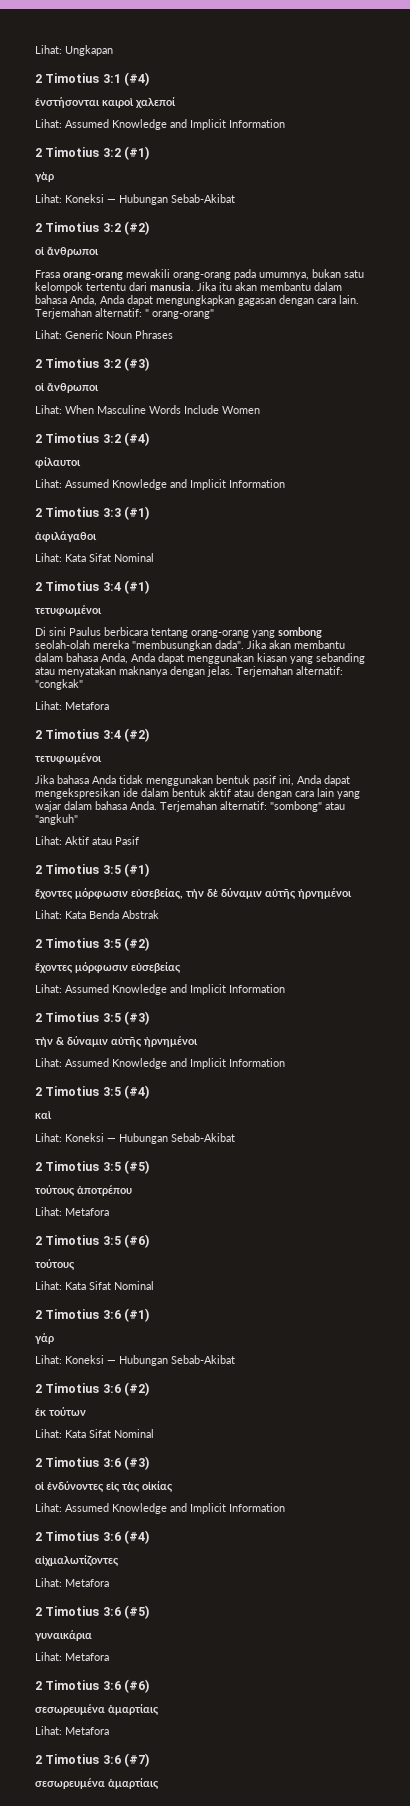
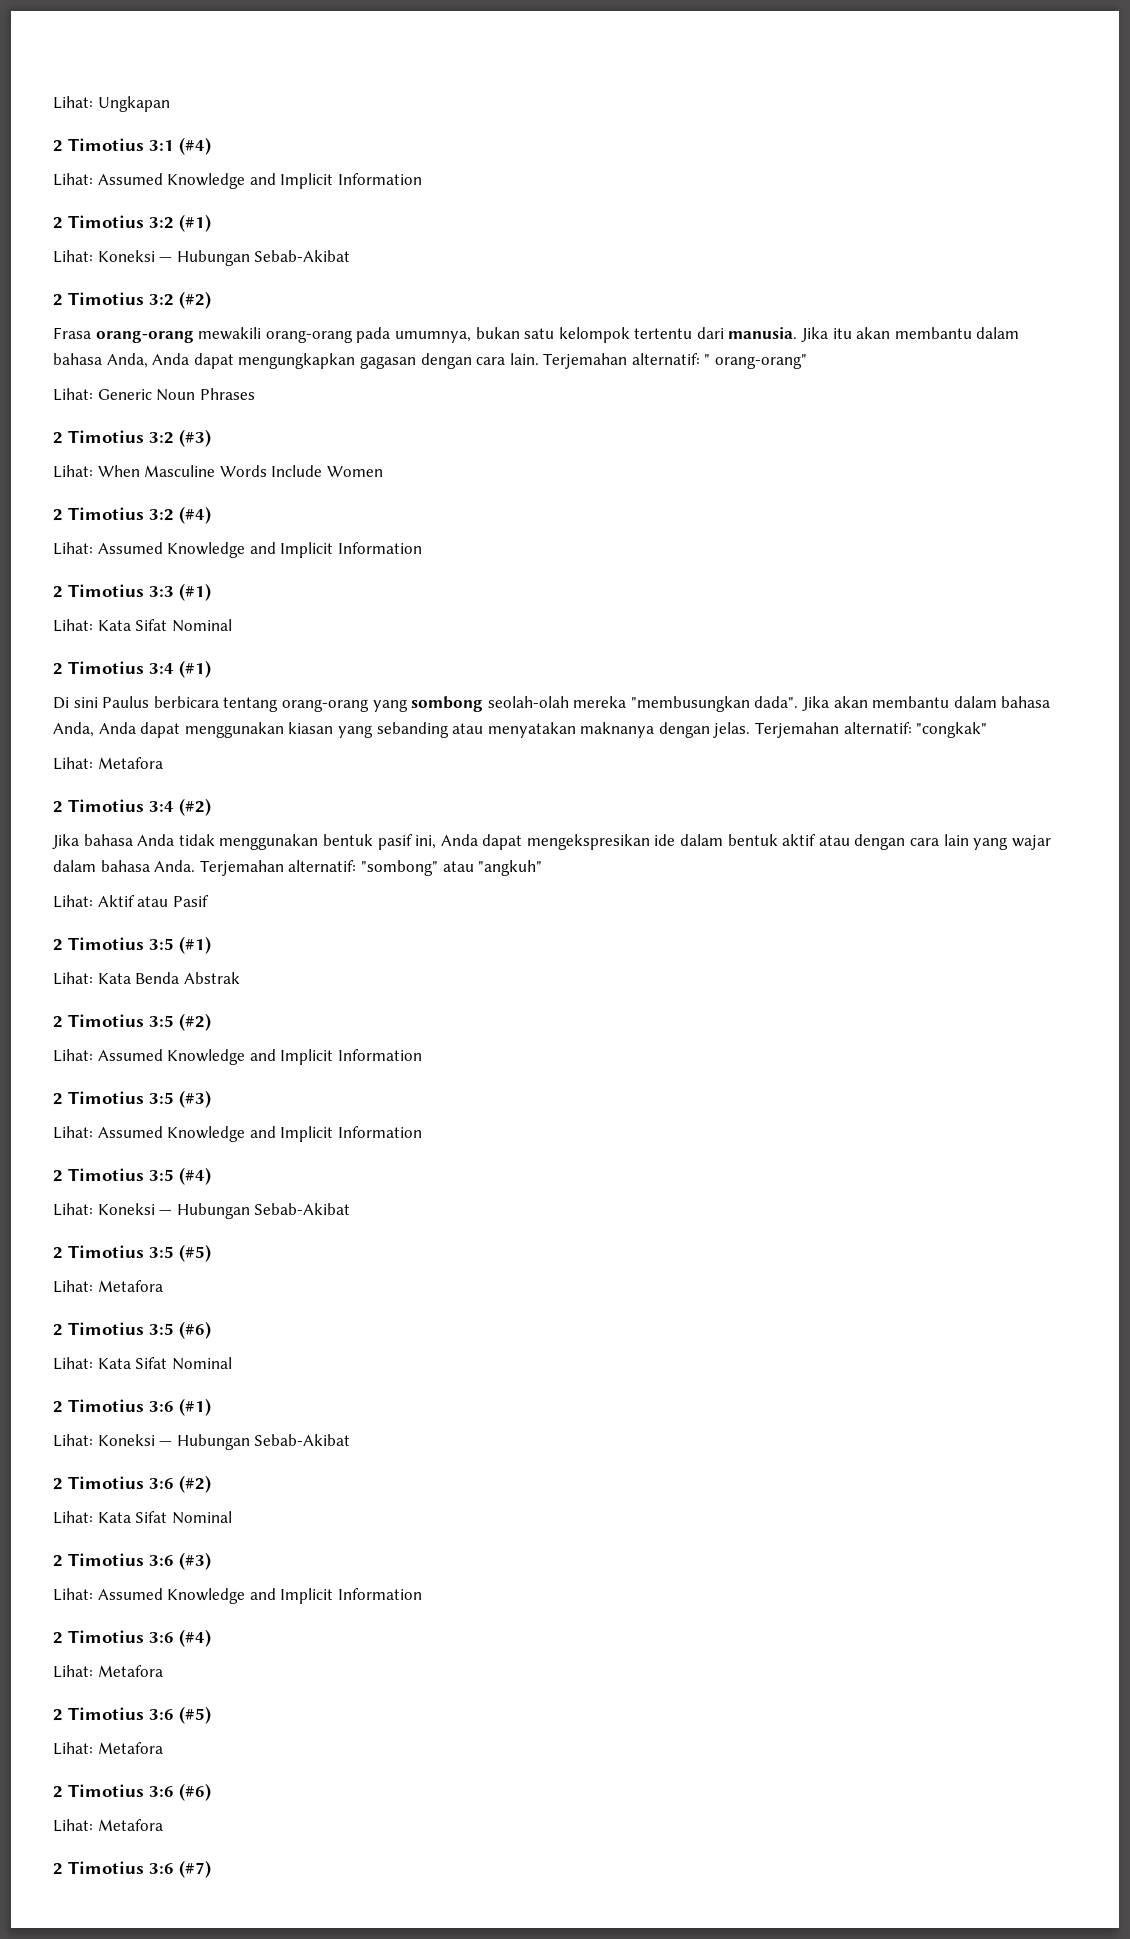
[35,97,176,108] // ἐνστήσονται καιροὶ χαλεποί -> (211, 146) none
[35,172,54,182] // γὰρ -> (211, 223) none
[35,247,99,257] // οἱ ἄνθρωποι -> (211, 300) none
[35,383,99,393] // οἱ ἄνθρωποι -> (211, 438) none
[35,457,81,468] // φίλαυτοι -> (211, 515) none
[35,531,97,542] // ἀφιλάγαθοι -> (211, 592) none
[35,605,102,616] // τετυφωμένοι -> (211, 669) none
[35,753,102,764] // τετυφωμένοι -> (211, 807) none
[35,888,352,899] // ἔχοντες μόρφωσιν εὐσεβείας, τὴν δὲ δύναμιν αὐτῆς ἠρνημένοι -> (211, 945) none
[35,962,181,973] // ἔχοντες μόρφωσιν εὐσεβείας -> (211, 1022) none
[35,1036,198,1047] // τὴν & δύναμιν αὐτῆς ἠρνημένοι -> (211, 1099) none
[35,1111,52,1119] // καὶ -> (211, 1176) none
[35,1185,132,1196] // τούτους ἀποτρέπου -> (211, 1253) none
[35,1259,75,1270] // τούτους -> (211, 1330) none
[35,1333,54,1344] // γάρ -> (211, 1407) none
[35,1407,86,1416] // ἐκ τούτων -> (211, 1484) none
[35,1481,173,1492] // οἱ ἐνδύνοντες εἰς τὰς οἰκίας -> (211, 1561) none
[35,1555,119,1567] // αἰχμαλωτίζοντες -> (211, 1638) none
[35,1630,92,1641] // γυναικάρια -> (211, 1715) none
[35,1704,159,1715] // σεσωρευμένα ἁμαρτίαις -> (211, 1792) none
[35,1778,159,1789] // σεσωρευμένα ἁμαρτίαις -> (211, 1869) none

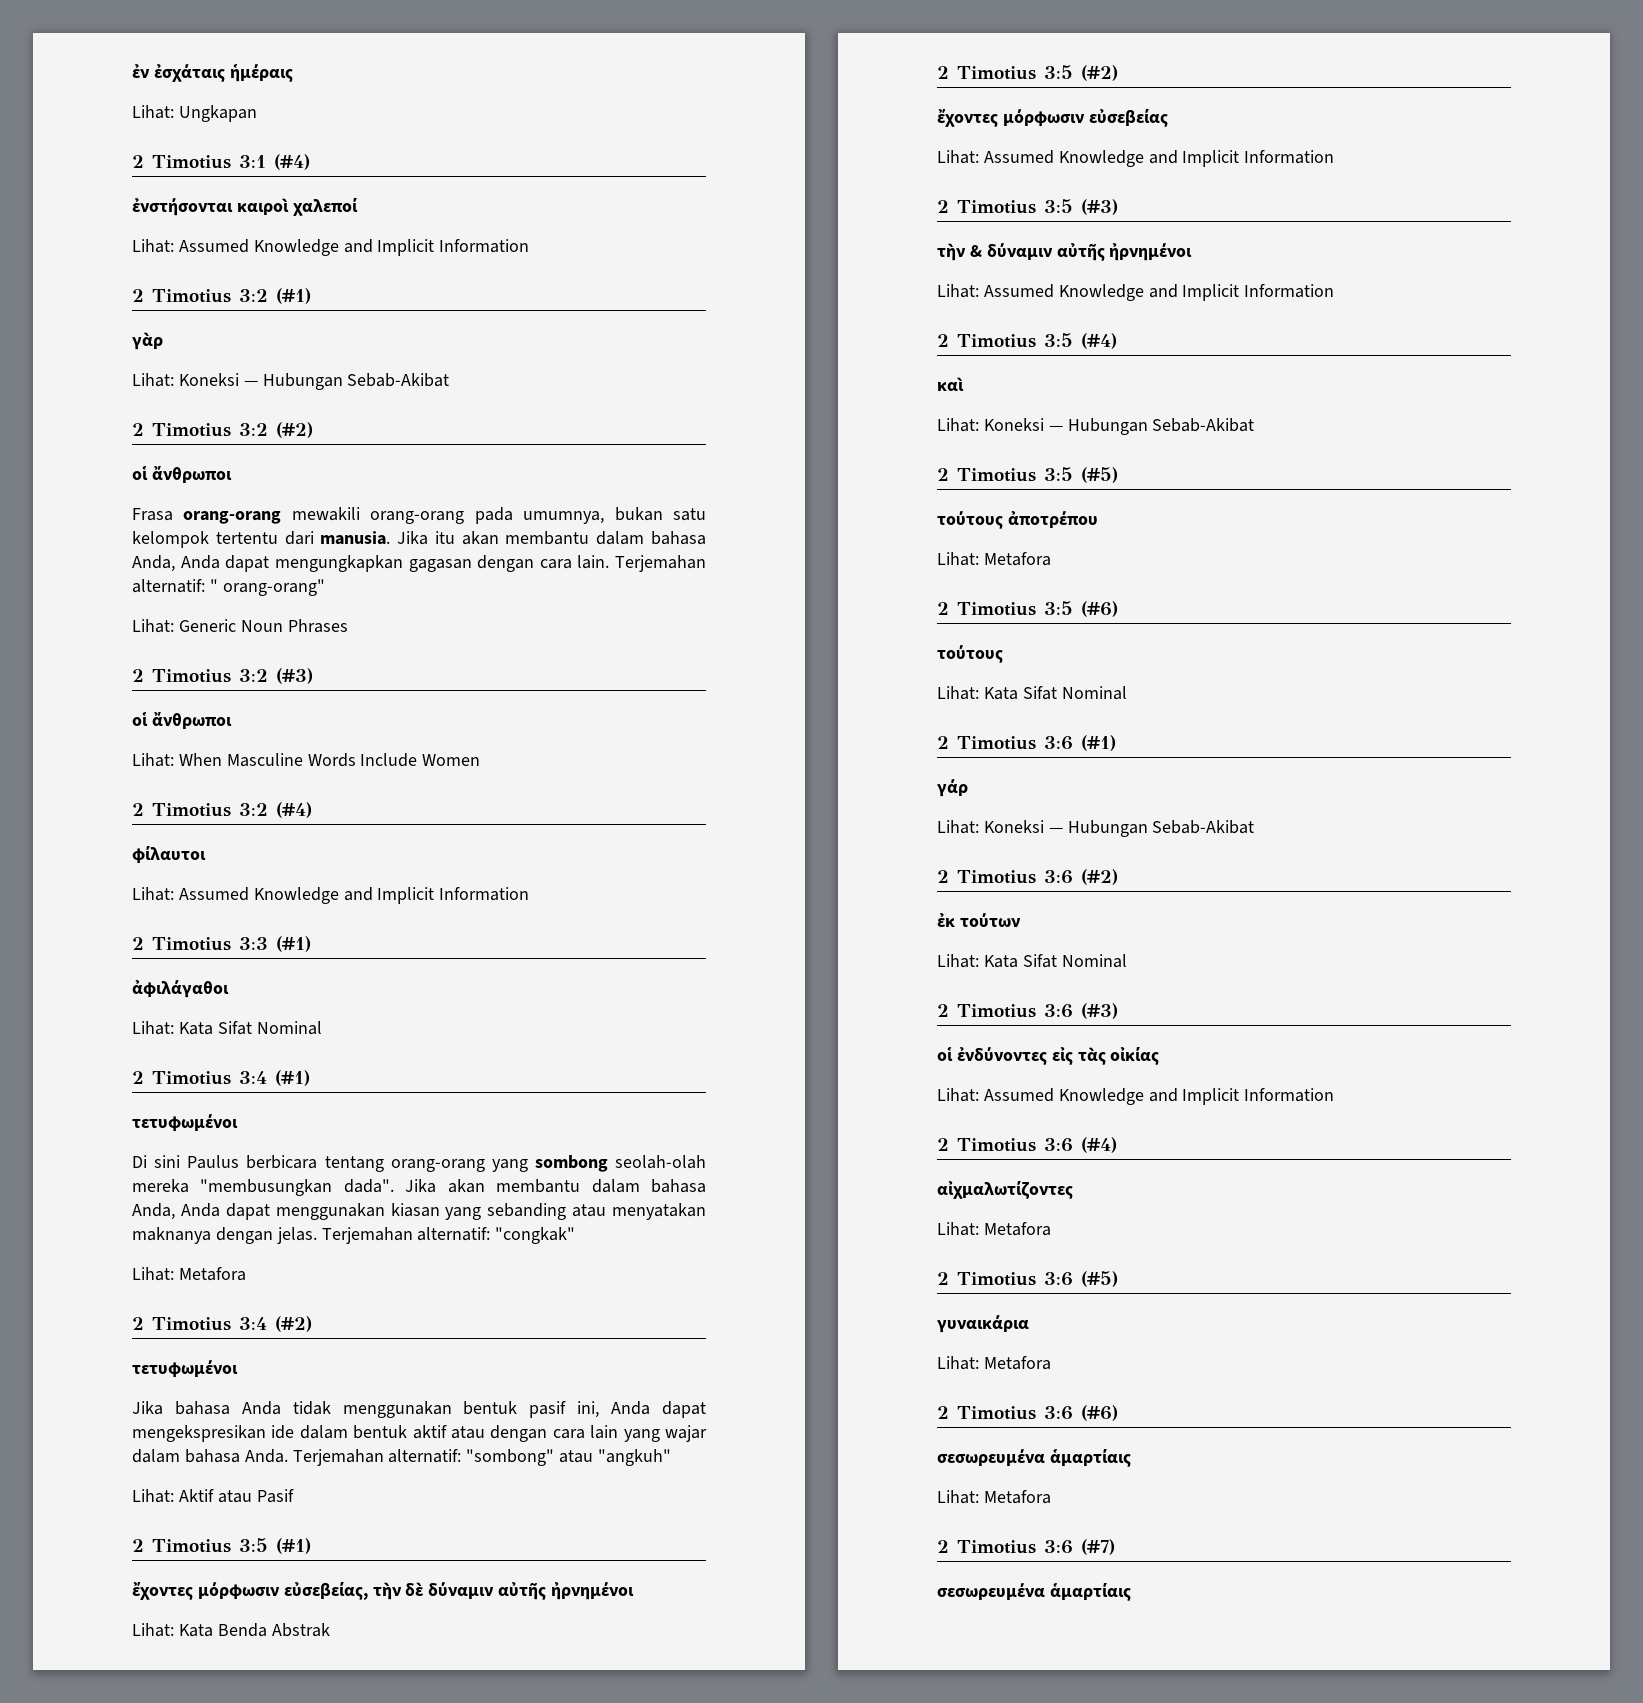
(53, 102) none -> [132,64,293,82] ἐν ἐσχάταις ἡμέραις //
(211, 146) none -> [132,198,358,216] // ἐνστήσονται καιροὶ χαλεποί
(211, 223) none -> [131,332,163,350] // γὰρ
(211, 300) none -> [132,466,232,483] // οἱ ἄνθρωποι
(211, 438) none -> [132,712,232,729] // οἱ ἄνθρωποι
(211, 515) none -> [132,846,206,864] // φίλαυτοι
(211, 592) none -> [132,980,229,998] // ἀφιλάγαθοι
(211, 669) none -> [132,1114,238,1132] // τετυφωμένοι
(211, 807) none -> [132,1360,238,1378] // τετυφωμένοι
(211, 945) none -> [132,1582,635,1600] // ἔχοντες μόρφωσιν εὐσεβείας, τὴν δὲ δύναμιν αὐτῆς ἠρνημένοι
(211, 1022) none -> [937,109,1168,127] // ἔχοντες μόρφωσιν εὐσεβείας
(211, 1099) none -> [937,243,1193,261] // τὴν & δύναμιν αὐτῆς ἠρνημένοι
(211, 1176) none -> [937,377,964,391] // καὶ
(211, 1253) none -> [937,511,1098,529] // τούτους ἀποτρέπου
(211, 1330) none -> [937,645,1003,663] // τούτους
(211, 1407) none -> [936,779,968,797] // γάρ
(211, 1484) none -> [937,913,1021,927] // ἐκ τούτων
(211, 1561) none -> [937,1047,1160,1065] // οἱ ἐνδύνοντες εἰς τὰς οἰκίας
(211, 1638) none -> [937,1181,1073,1199] // αἰχμαλωτίζοντες
(211, 1715) none -> [936,1315,1029,1333] // γυναικάρια
(211, 1792) none -> [937,1449,1131,1467] // σεσωρευμένα ἁμαρτίαις
(211, 1869) none -> [937,1583,1131,1601] // σεσωρευμένα ἁμαρτίαις

